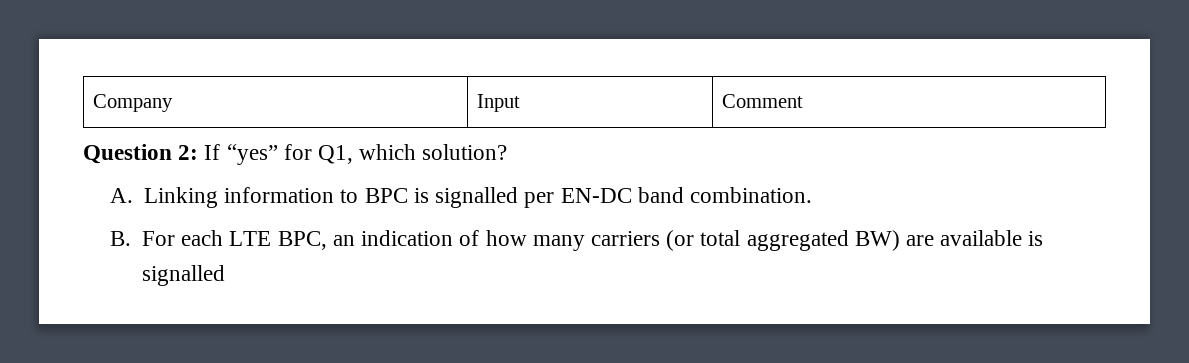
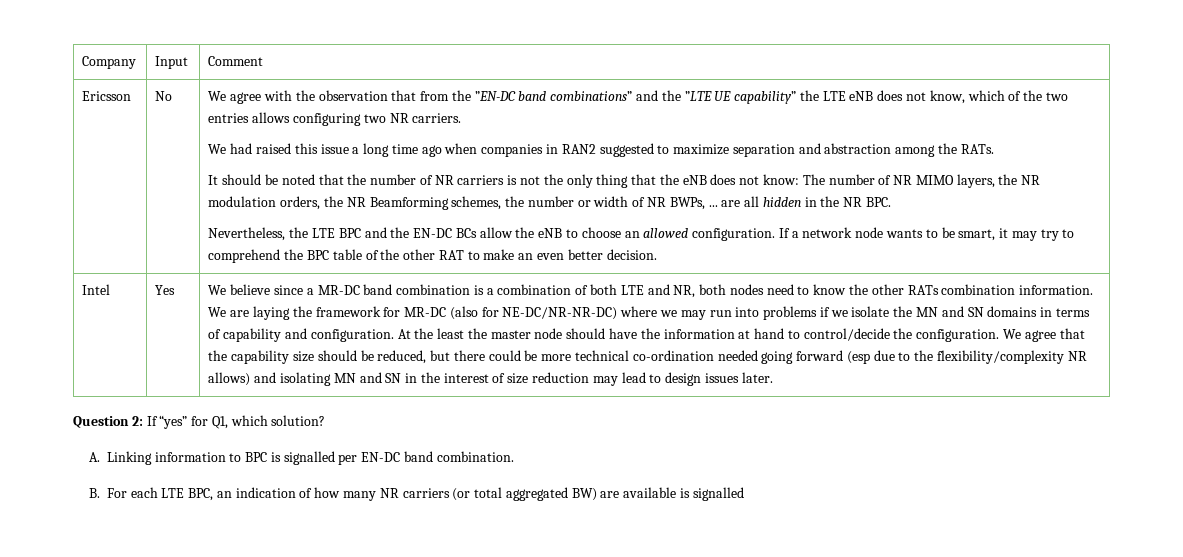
(803, 101) none -> [82,91,132,101] [155,91,173,101] [208,90,1068,104] [208,112,462,126] [208,143,994,157] [208,174,1041,188] [208,196,891,210] [208,227,1075,241] [208,249,657,263] [82,284,111,295] [155,285,176,295] [208,284,1094,298] [208,306,1090,320] [208,328,1085,342] [208,350,1087,364] [208,372,773,386] // Ericsson | No | We agree with the observation that from the ”EN-DC band combinations” and the ”LTE UE capability” the LTE eNB does not know, which of the two entries allows configuring two NR carriers. // We had raised this issue a long time ago when companies in RAN2 suggested to maximize separation and abstraction among the RATs. // It should be noted that the number of NR carriers is not the only thing that the eNB does not know: The number of NR MIMO layers, the NR modulation orders, the NR Beamforming schemes, the number or width of NR BWPs, ... are all hidden in the NR BPC. // Nevertheless, the LTE BPC and the EN-DC BCs allow the eNB to choose an allowed configuration. If a network node wants to be smart, it may try to comprehend the BPC table of the other RAT to make an even better decision. // Intel | Yes | We believe since a MR-DC band combination is a combination of both LTE and NR, both nodes need to know the other RATs combination information. We are laying the framework for MR-DC (also for NE-DC/NR-NR-DC) where we may run into problems if we isolate the MN and SN domains in terms of capability and configuration. At the least the master node should have the information at hand to control/decide the configuration. We agree that the capability size should be reduced, but there could be more technical co-ordination needed going forward (esp due to the flexibility/complexity NR allows) and isolating MN and SN in the interest of size reduction may lead to design issues later.
(585, 243) none -> [379,488,399,498] NR

